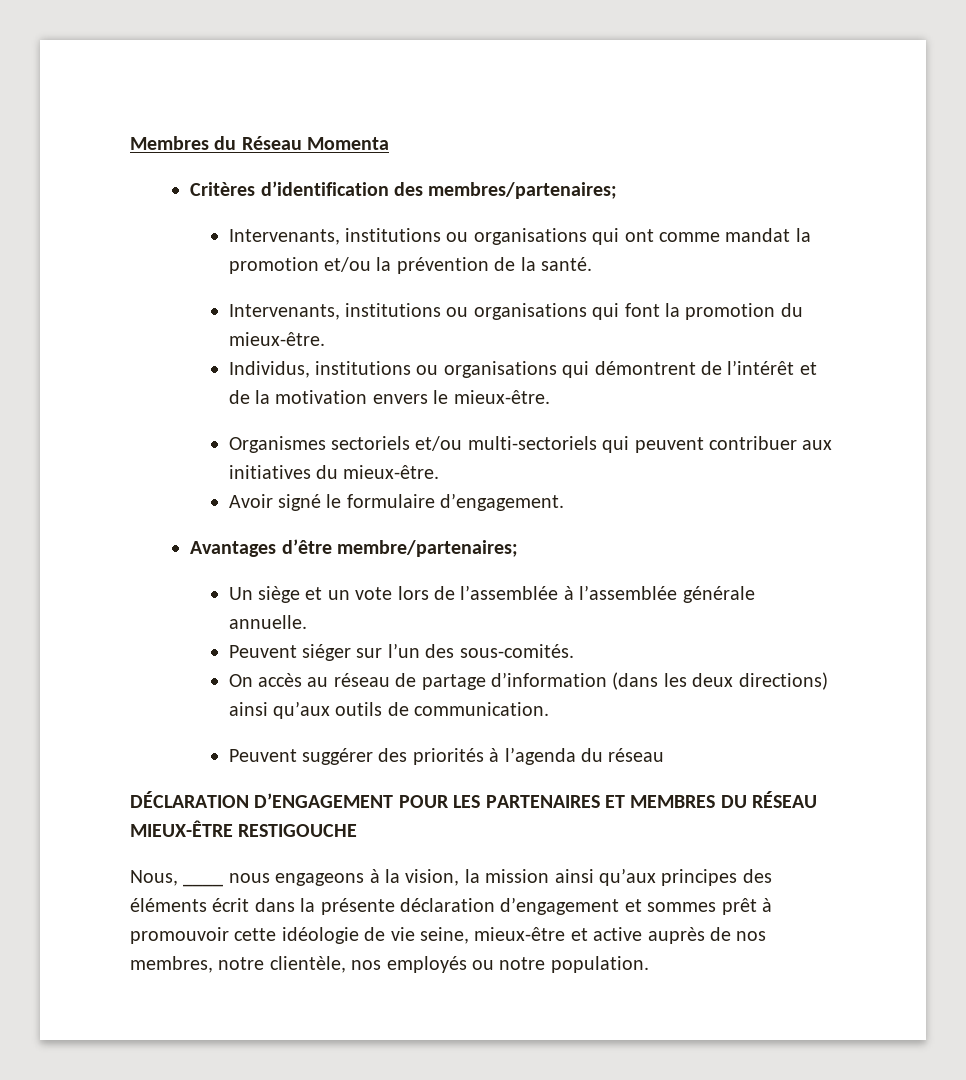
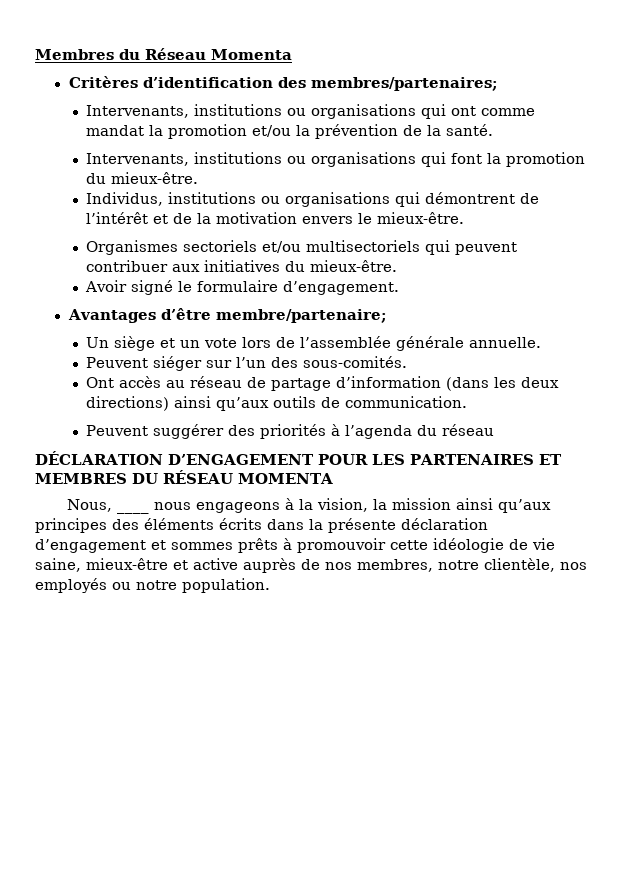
[467,436,597,450] multi-sectoriels -> [306,240,421,252] multisectoriels
[337,540,519,557] membre/partenaires; -> [215,309,387,323] membre/partenaire;
[563,585,678,600] à l’assemblée -> (392, 342) none
[228,674,253,687] On -> [86,377,115,388] Ont
[130,820,358,837] MIEUX-ÊTRE RESTIGOUCHE -> [238,473,333,484] MOMENTA
[212,898,250,912] écrit -> [219,518,262,530] écrits
[721,898,757,915] prêt -> [238,538,278,553] prêts
[420,927,469,944] seine, -> [35,558,81,572] saine,

